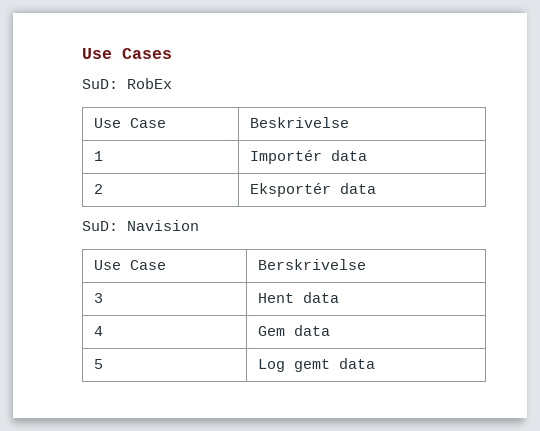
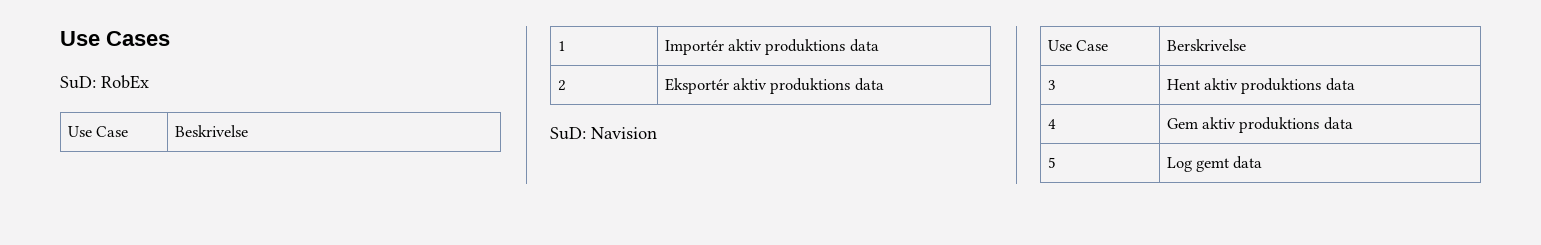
(322, 157) none -> [727,39,846,55] aktiv produktions
(331, 190) none -> [732,78,851,94] aktiv produktions
(294, 298) none -> [1203,78,1322,94] aktiv produktions
(285, 331) none -> [1201,117,1320,133] aktiv produktions

